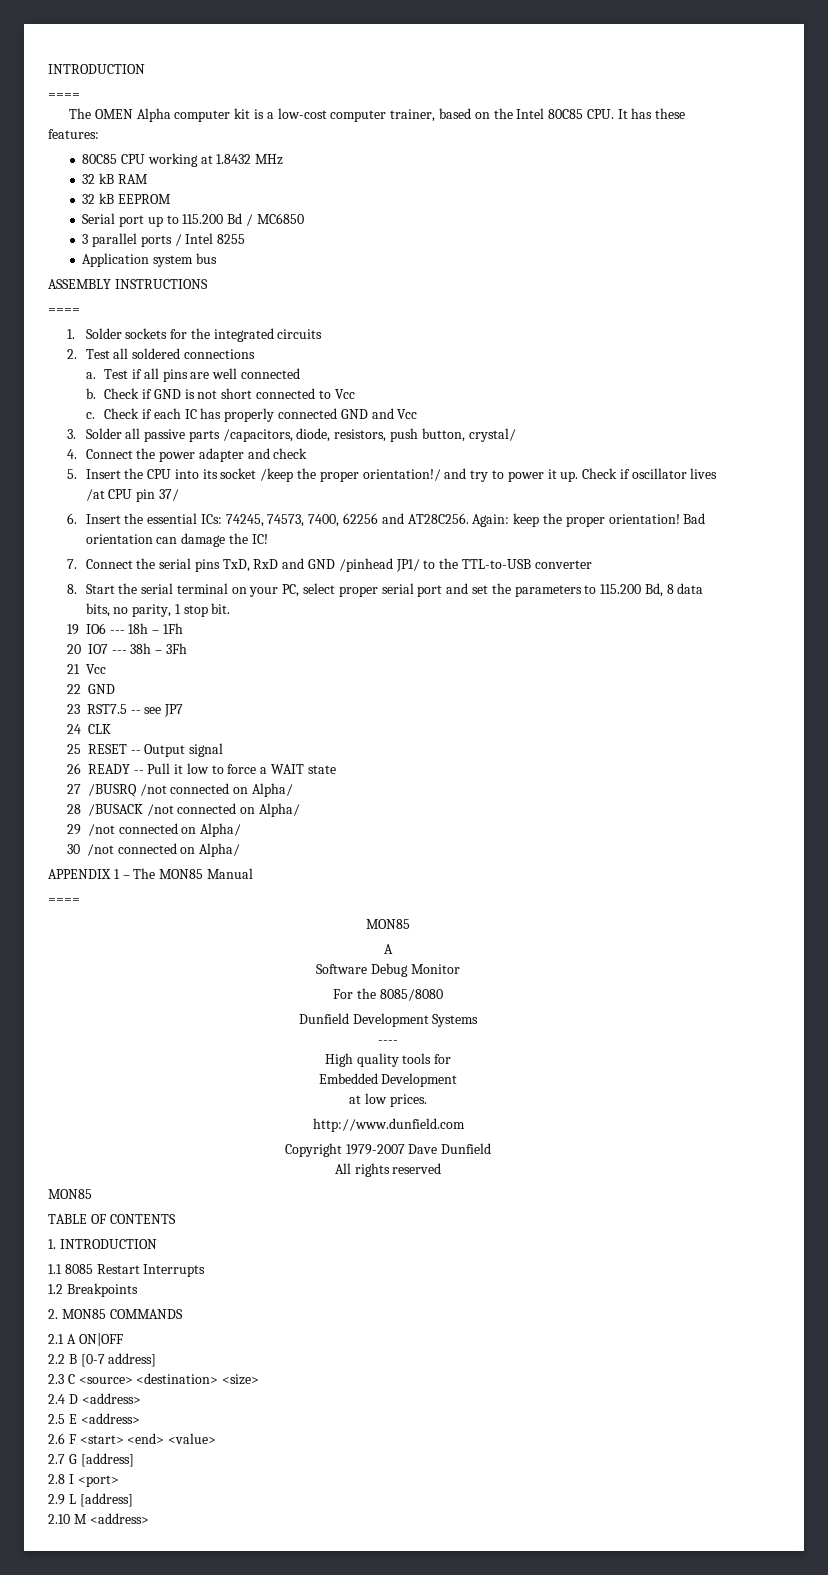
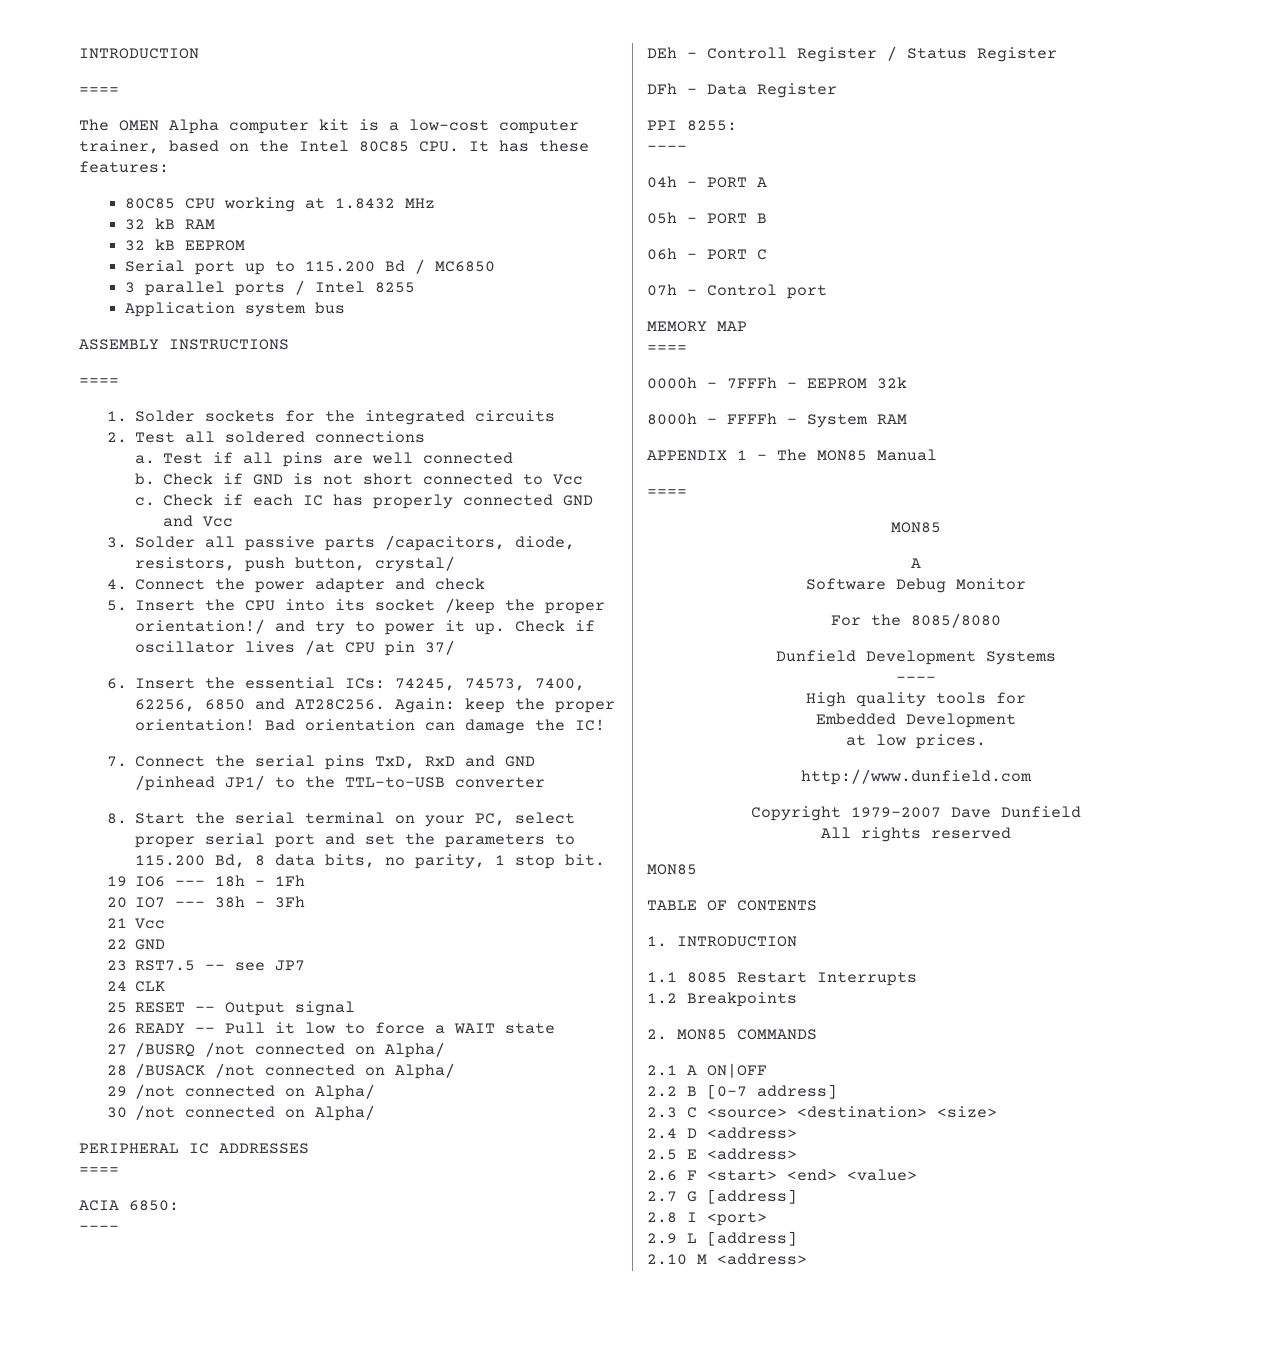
[343,513,379,524] 62256 -> [135,699,246,712] 62256, 6850
(241, 850) none -> [79,1143,309,1154] [79,1167,119,1174] [79,1200,179,1211] [79,1225,119,1231] [647,46,1057,62] [647,83,837,98] [647,120,737,131] [647,145,687,151] [647,176,767,188] [647,212,767,224] [647,248,767,260] [647,284,827,299] [647,321,747,332] [647,345,687,352] [647,377,907,389] [647,413,907,428] // PERIPHERAL IC ADDRESSES // ==== // ACIA 6850: // ---- // DEh – Controll Register / Status Register // DFh – Data Register // PPI 8255: // ---- // 04h – PORT A // 05h – PORT B // 06h – PORT C // 07h – Control port // MEMORY MAP // ==== // 0000h – 7FFFh - EEPROM 32k // 8000h – FFFFh – System RAM

